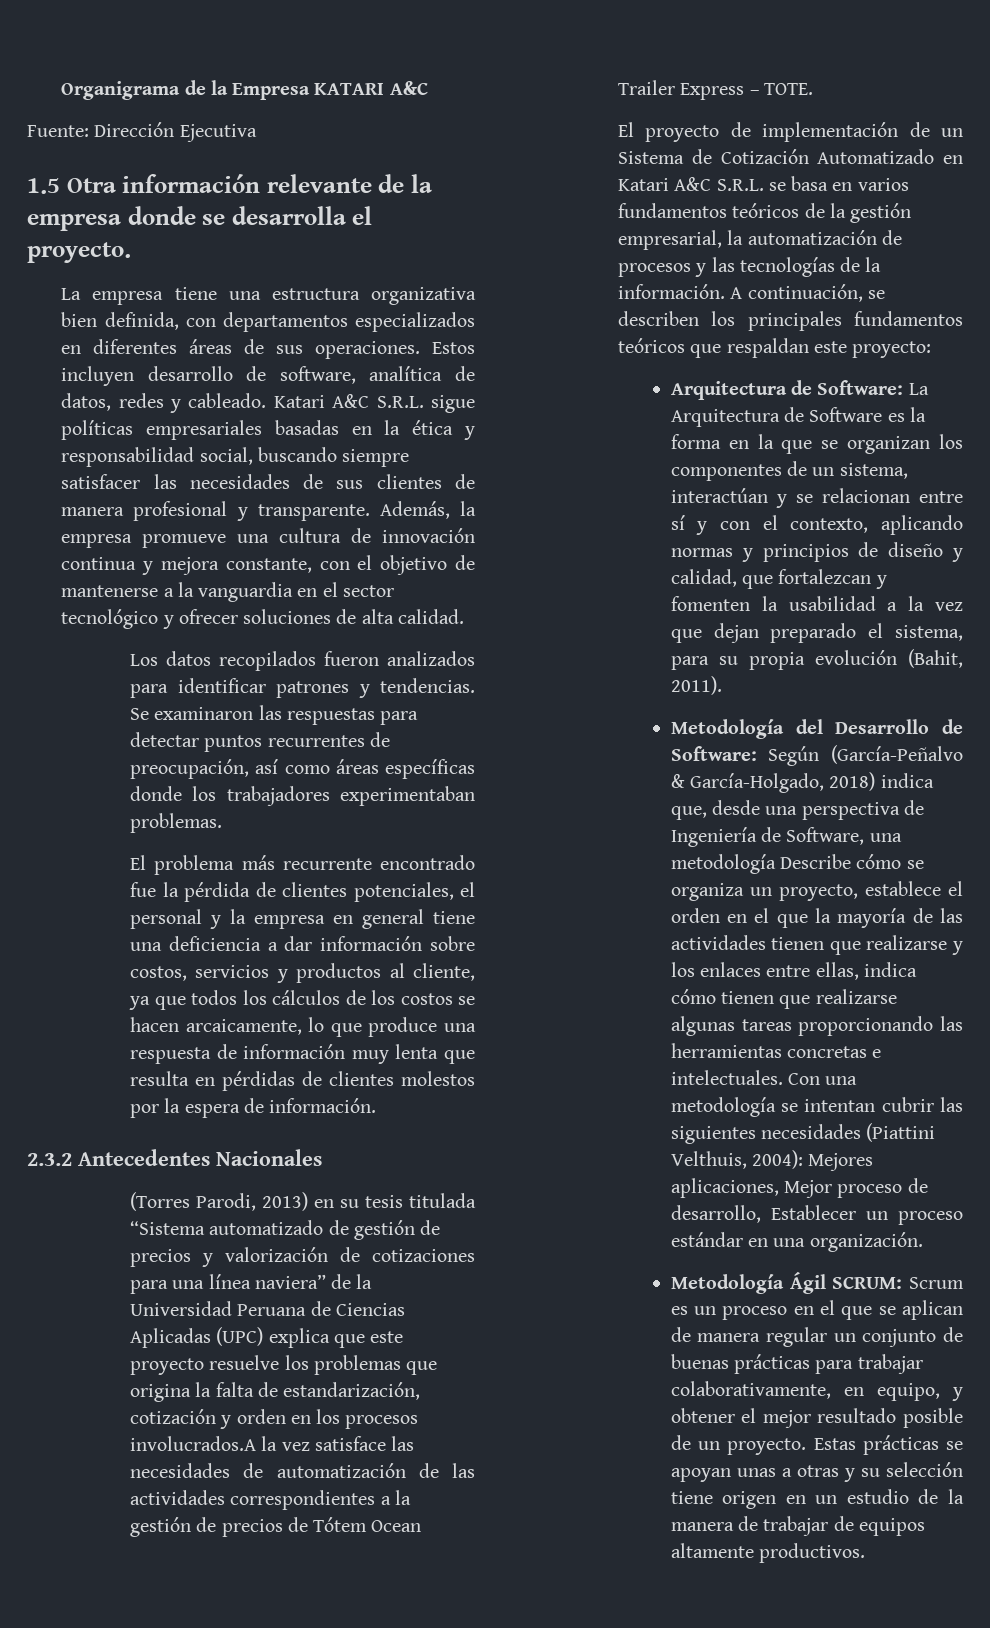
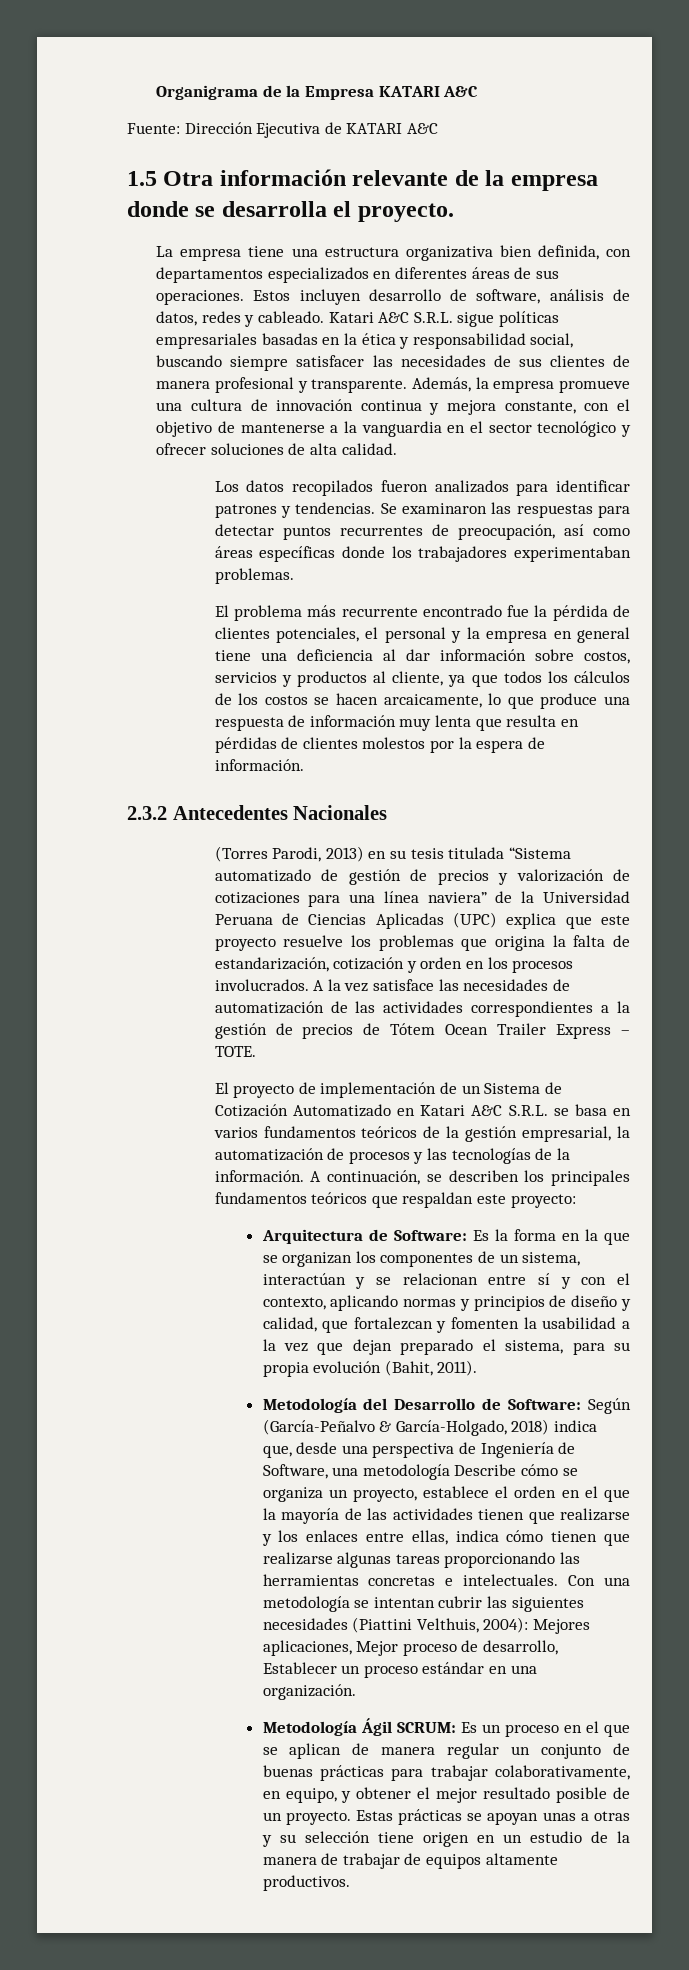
(257, 133) none -> [324,122,438,134] de KATARI A&C
[369,366,443,381] analítica -> [549,289,604,301] análisis
[267,942,278,951] a -> [382,649,396,661] al
[130,1436,257,1451] involucrados.A -> [214,979,325,991] involucrados. A
[908,383,929,395] [670,407,905,427] La Arquitectura de Software es -> [472,1230,489,1241] Es
[909,1277,964,1289] [670,1306,688,1315] Scrum es -> [460,1722,477,1733] Es

